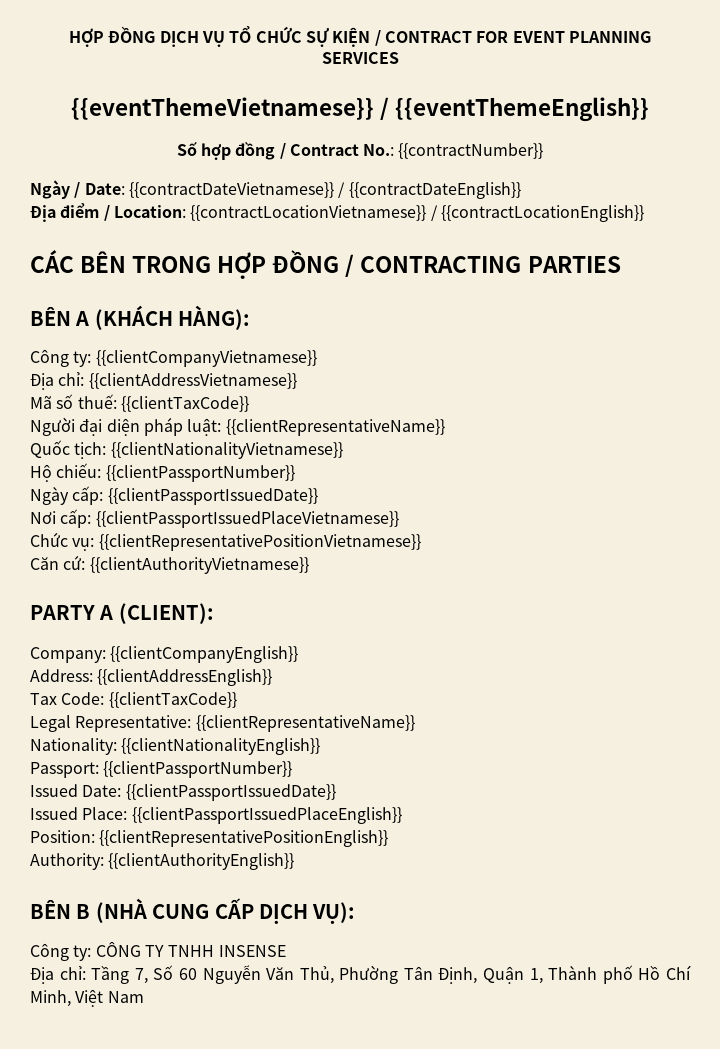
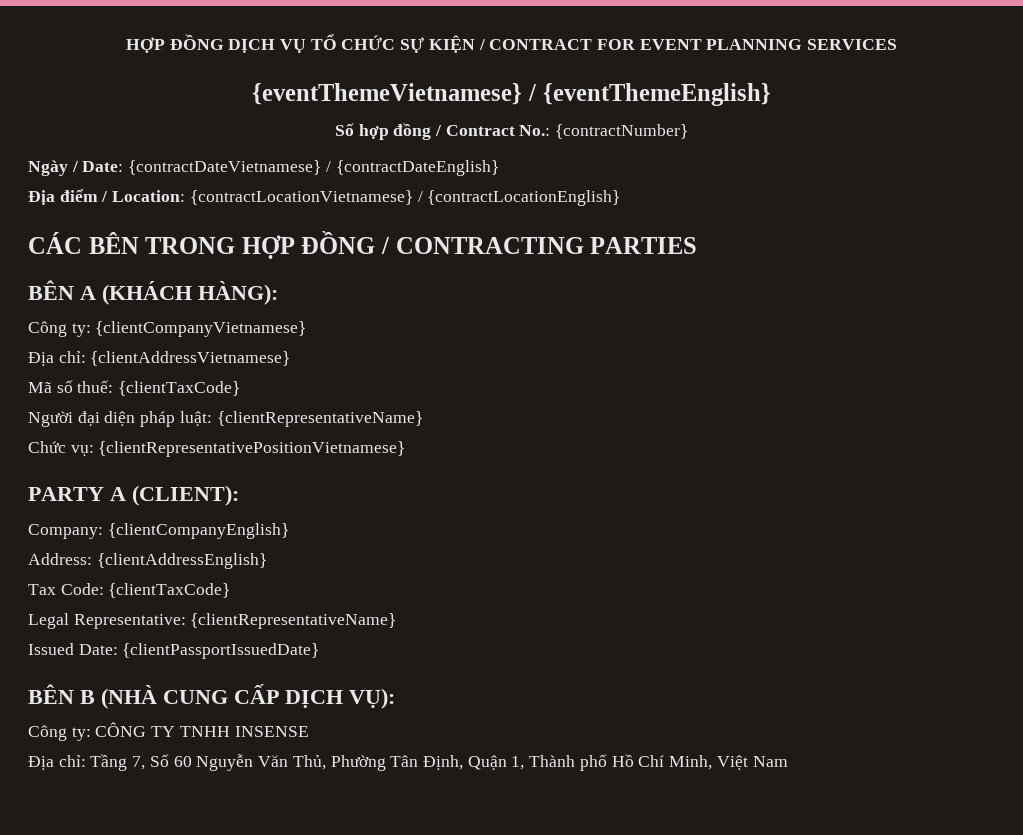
[70,97,650,122] {{eventThemeVietnamese}} / {{eventThemeEnglish}} -> [252,83,771,106] {eventThemeVietnamese} / {eventThemeEnglish}
[398,143,544,159] {{contractNumber}} -> [555,124,689,139] {contractNumber}
[128,182,521,199] {{contractDateVietnamese}} / {{contractDateEnglish}} -> [128,160,499,176] {contractDateVietnamese} / {contractDateEnglish}
[190,205,644,222] {{contractLocationVietnamese}} / {{contractLocationEnglish}} -> [189,190,621,206] {contractLocationVietnamese} / {contractLocationEnglish}
[95,350,317,367] [30,372,297,390] {{clientCompanyVietnamese}} // Địa chỉ: {{clientAddressVietnamese}} -> [95,321,307,337] [28,351,291,366] {clientCompanyVietnamese} // Địa chỉ: {clientAddressVietnamese}
[120,396,249,412] {{clientTaxCode}} -> [118,381,241,396] {clientTaxCode}
[225,419,445,436] [30,440,343,459] [30,463,295,482] [30,486,318,505] [30,509,399,528] [30,532,421,551] [30,555,309,574] {{clientRepresentativeName}} // Quốc tịch: {{clientNationalityVietnamese}} // Hộ chiếu: {{clientPassportNumber}} // Ngày cấp: {{clientPassportIssuedDate}} // Nơi cấp: {{clientPassportIssuedPlaceVietnamese}} // Chức vụ: {{clientRepresentativePositionVietnamese}} // Căn cứ: {{clientAuthorityVietnamese}} -> [216,411,423,427] [28,441,406,457] {clientRepresentativeName} // Chức vụ: {clientRepresentativePositionVietnamese}
[110,646,299,663] {{clientCompanyEnglish}} -> [107,523,289,539] {clientCompanyEnglish}
[97,669,273,686] {{clientAddressEnglish}} -> [96,553,267,569] {clientAddressEnglish}
[108,692,237,708] {{clientTaxCode}} -> [108,583,231,598] {clientTaxCode}
[195,715,415,732] [30,738,321,755] [30,761,293,778] [30,784,336,801] [30,807,402,824] [30,830,389,847] [30,853,295,870] {{clientRepresentativeName}} // Nationality: {{clientNationalityEnglish}} // Passport: {{clientPassportNumber}} // Issued Date: {{clientPassportIssuedDate}} // Issued Place: {{clientPassportIssuedPlaceEnglish}} // Position: {{clientRepresentativePositionEnglish}} // Authority: {{clientAuthorityEnglish}} -> [190,613,397,629] [28,643,320,659] {clientRepresentativeName} // Issued Date: {clientPassportIssuedDate}

